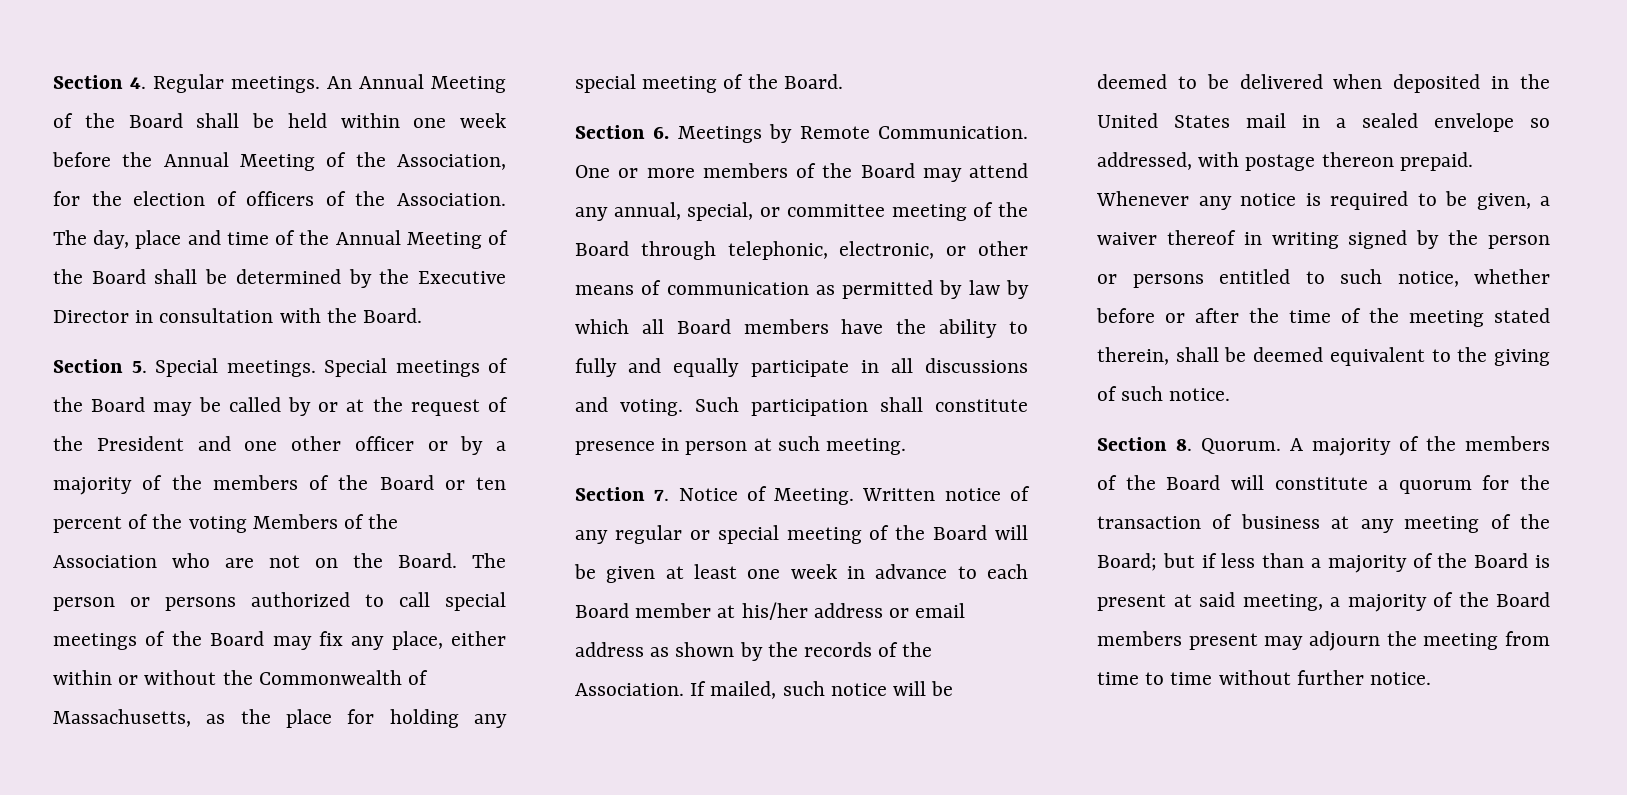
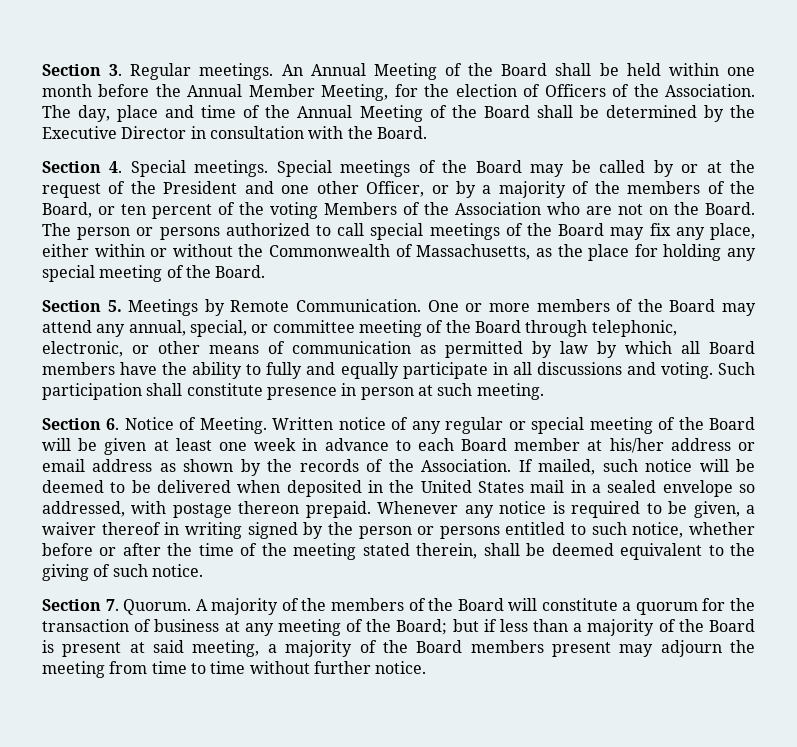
[53,75,146,89] Section 4. -> [42,64,123,76] Section 3.
[460,113,506,128] week -> [42,84,92,97] month
[239,152,506,171] Meeting of the Association, -> [248,84,389,101] Member Meeting,
[246,191,315,206] officers -> [544,84,606,97] Officers
[131,361,147,373] 5. -> [109,161,123,173] 4.
[354,436,414,451] officer -> [366,181,425,197] Officer,
[379,475,434,490] Board -> [42,202,92,218] Board,
[653,126,670,139] 6. -> [107,300,122,312] 5.
[654,489,670,501] 7. -> [106,418,120,430] 6.
[1176,438,1192,451] 8. -> [105,599,119,611] 7.

